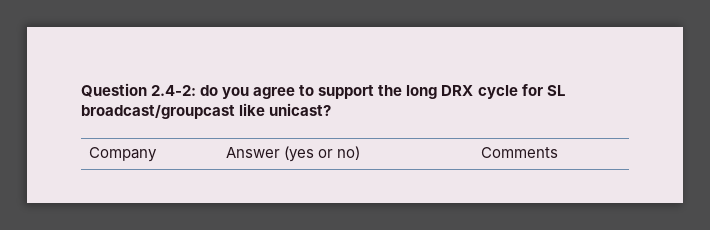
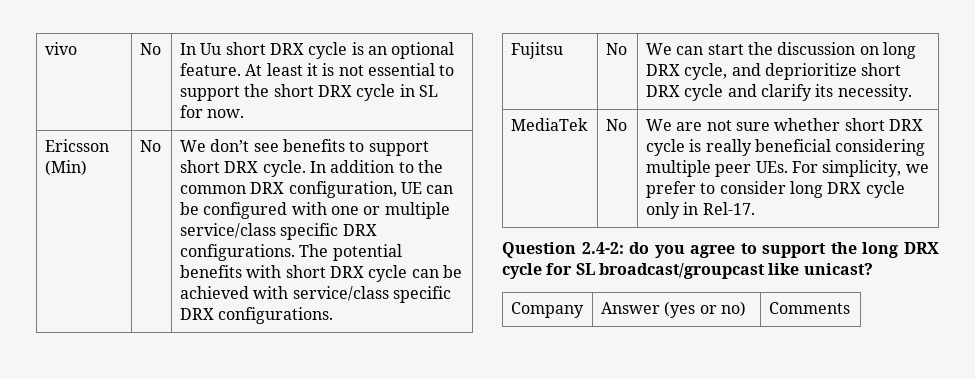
(81, 90) none -> [44,42,77,55] [139,43,161,55] [179,42,455,59] [179,63,455,76] [179,84,438,101] [179,105,245,118] [44,139,109,152] [44,160,87,176] [139,140,161,152] [179,139,429,156] [179,160,443,177] [179,181,454,198] [179,202,450,219] [179,223,377,240] [179,244,402,261] [179,265,462,282] [179,286,451,303] [179,307,334,324] [510,42,563,59] [605,43,627,55] [645,42,916,59] [645,63,902,80] [645,84,912,101] [510,118,588,131] [605,119,627,131] [645,118,923,131] [645,139,926,156] [645,160,929,177] [645,181,905,198] [645,202,755,219] vivo | No | In Uu short DRX cycle is an optional feature. At least it is not essential to support the short DRX cycle in SL for now. // Ericsson (Min) | No | We don’t see benefits to support short DRX cycle. In addition to the common DRX configuration, UE can be configured with one or multiple service/class specific DRX configurations. The potential benefits with short DRX cycle can be achieved with service/class specific DRX configurations. // Fujitsu | No | We can start the discussion on long DRX cycle, and deprioritize short DRX cycle and clarify its necessity. // MediaTek | No | We are not sure whether short DRX cycle is really beneficial considering multiple peer UEs. For simplicity, we prefer to consider long DRX cycle only in Rel-17. //

